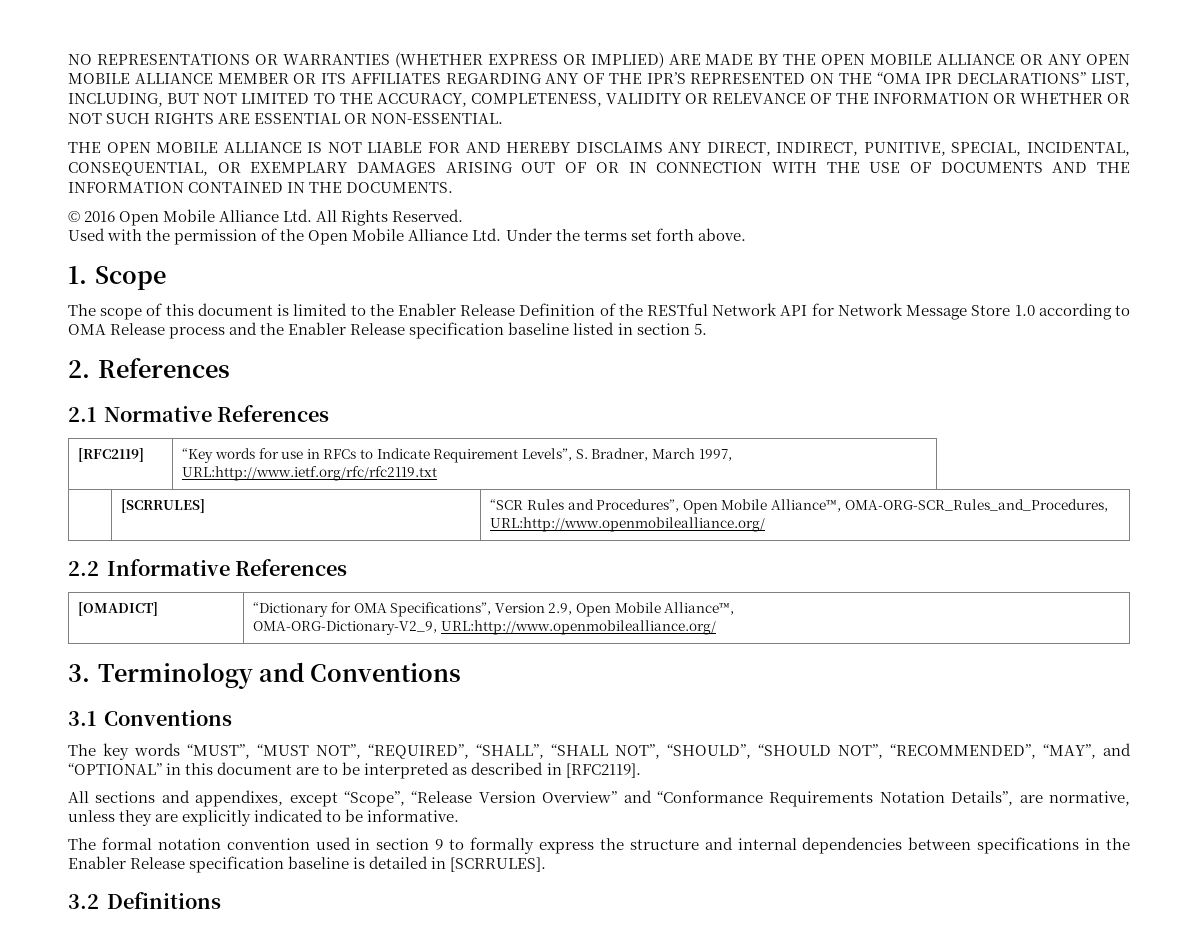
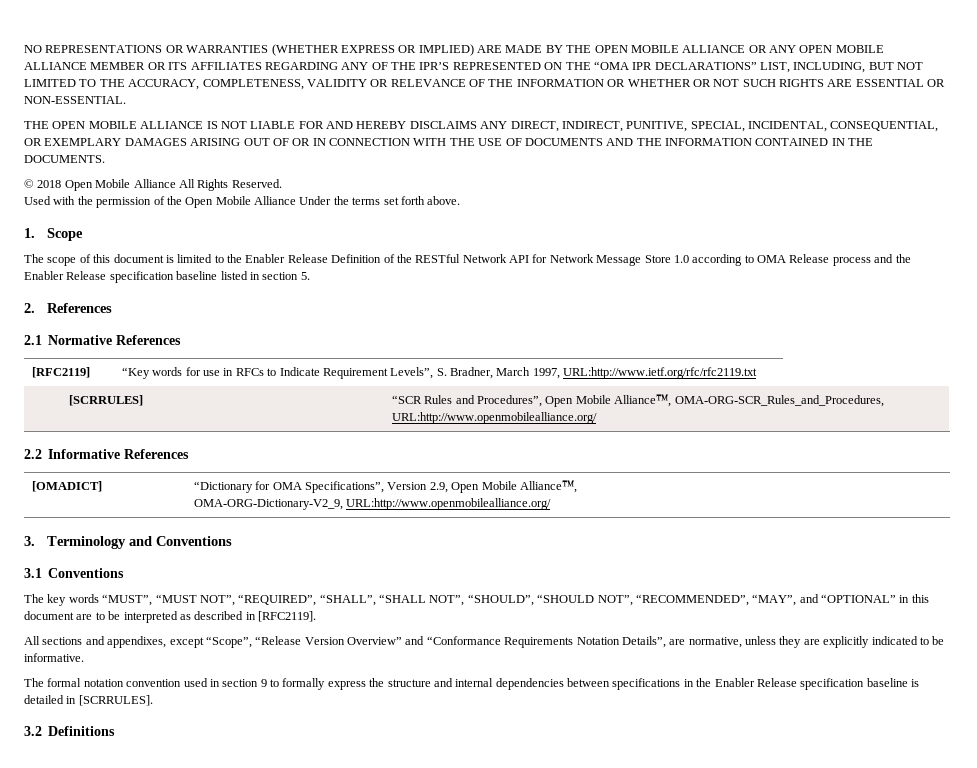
[84,209,313,226] 2016 Open Mobile Alliance Ltd. -> [37,179,176,191] 2018 Open Mobile Alliance
[472,228,502,241] Ltd. -> (296, 200) none

